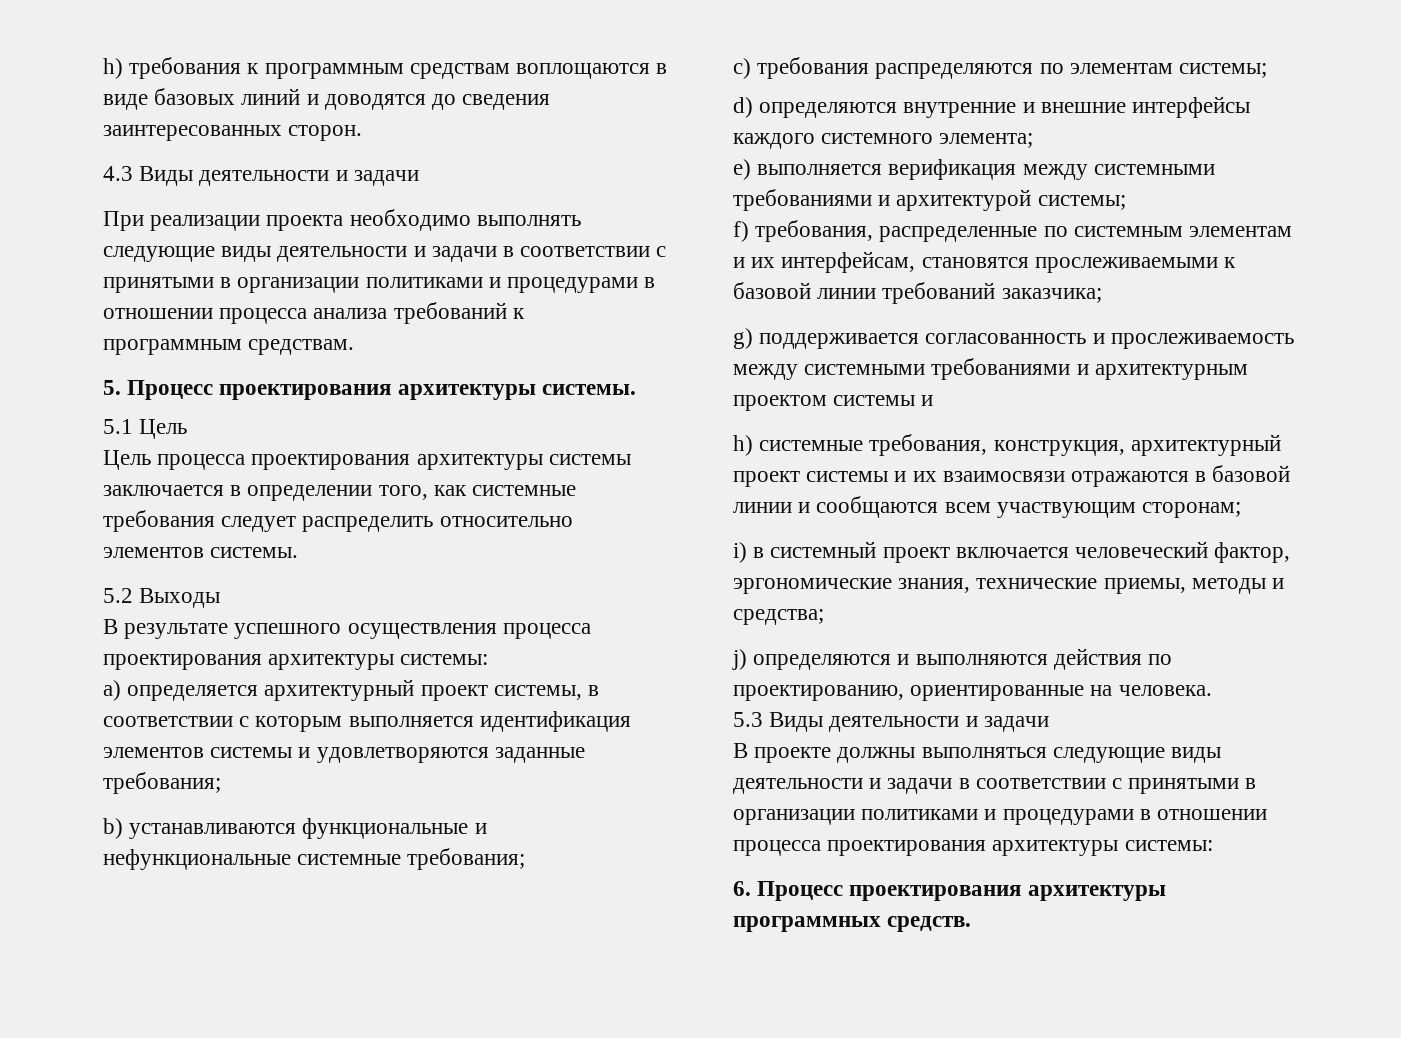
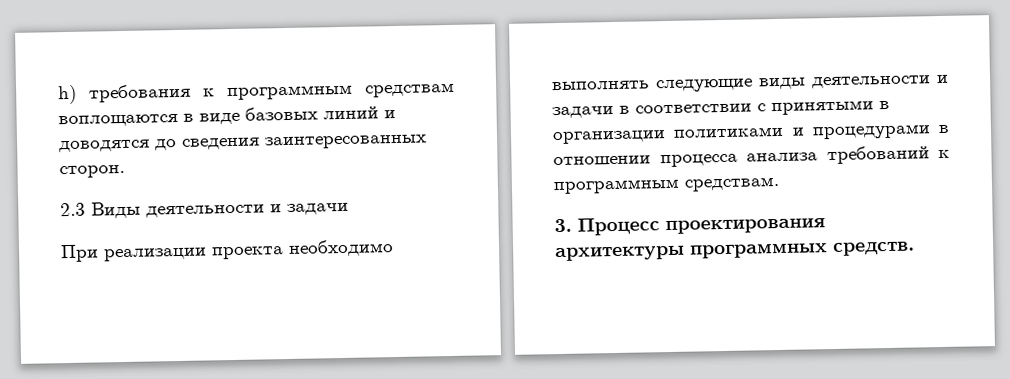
[103,166,133,181] 4.3 -> [60,202,86,217] 2.3
[103,380,636,400] [103,419,188,439] [103,450,631,470] [103,485,577,501] [103,510,573,532] [103,547,299,558] [103,588,221,608] [103,619,591,639] [103,654,489,670] [103,679,600,701] [103,711,631,732] [103,747,585,763] [103,772,221,794] [103,818,487,839] [103,848,526,870] [733,57,1268,79] [733,96,1251,118] [733,133,1034,149] [733,159,1215,180] [733,189,1126,211] [733,220,1293,242] [733,251,1237,273] [733,282,1102,304] [733,328,1294,349] [733,358,1248,380] [733,395,934,411] [733,434,1281,456] [733,465,1291,487] [733,496,1242,518] [733,541,1291,563] [733,578,1285,594] [733,609,824,625] [732,648,1173,670] [733,685,1212,701] [733,712,1049,732] [733,743,1222,763] [733,778,1257,794] [733,809,1268,825] [733,840,1213,856] [733,881,751,896] 5. Процесс проектирования архитектуры системы. // 5.1 Цель // Цель процесса проектирования архитектуры системы заключается в определении того, как системные требования следует распределить относительно элементов системы. // 5.2 Выходы // В результате успешного осуществления процесса проектирования архитектуры системы: // a) определяется архитектурный проект системы, в соответствии с которым выполняется идентификация элементов системы и удовлетворяются заданные требования; // b) устанавливаются функциональные и нефункциональные системные требования; // c) требования распределяются по элементам системы; // d) определяются внутренние и внешние интерфейсы каждого системного элемента; // e) выполняется верификация между системными требованиями и архитектурой системы; // f) требования, распределенные по системным элементам и их интерфейсам, становятся прослеживаемыми к базовой линии требований заказчика; // g) поддерживается согласованность и прослеживаемость между системными требованиями и архитектурным проектом системы и // h) системные требования, конструкция, архитектурный проект системы и их взаимосвязи отражаются в базовой линии и сообщаются всем участвующим сторонам; // i) в системный проект включается человеческий фактор, эргономические знания, технические приемы, методы и средства; // j) определяются и выполняются действия по проектированию, ориентированные на человека. // 5.3 Виды деятельности и задачи // В проекте должны выполняться следующие виды деятельности и задачи в соответствии с принятыми в организации политиками и процедурами в отношении процесса проектирования архитектуры системы: // 6. -> [554,218,572,233] 3.

